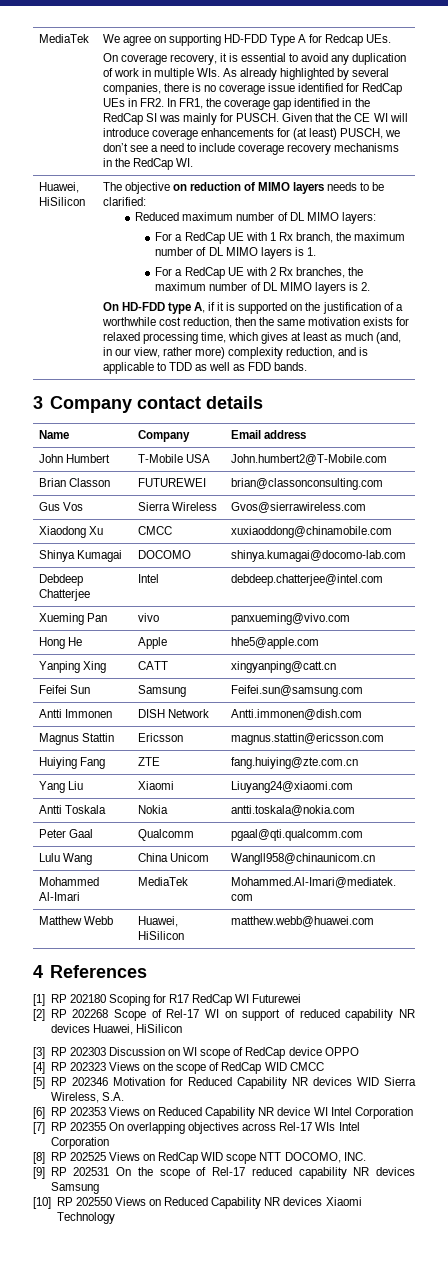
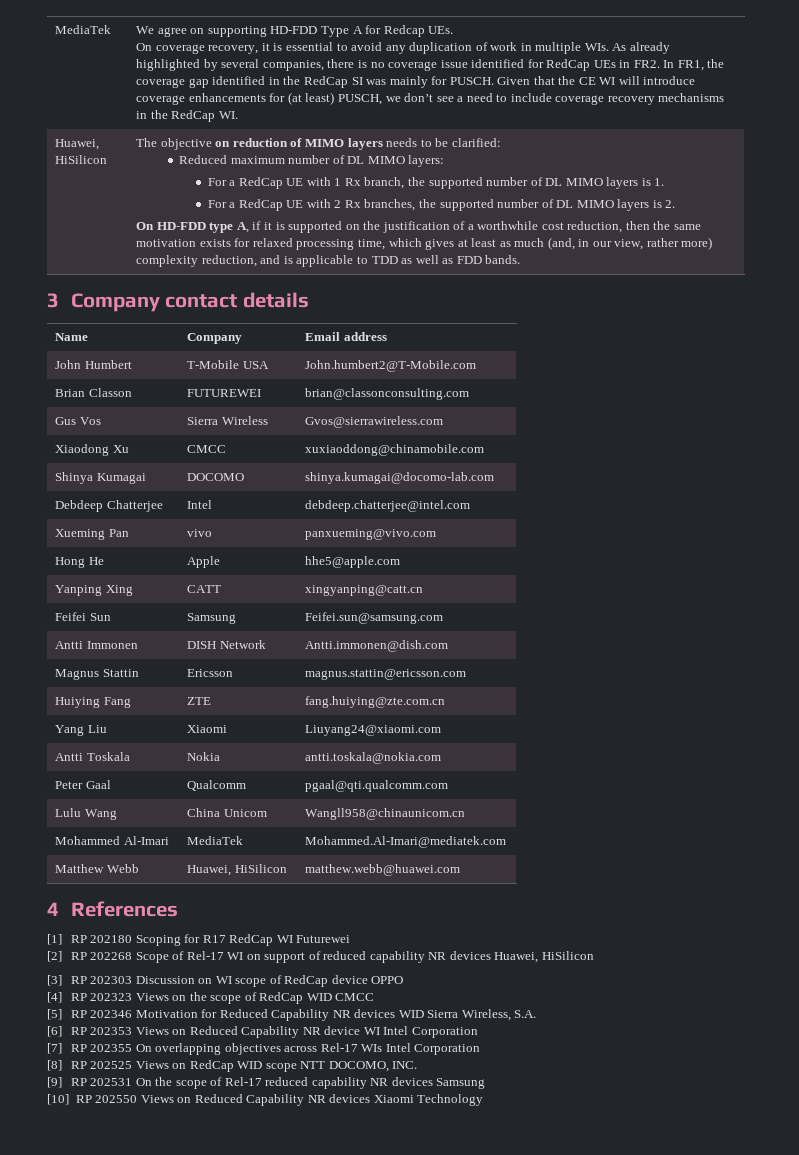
[354,232,406,241] maximum -> [428,177,483,189] supported
[155,282,207,291] maximum -> [439,199,494,211] supported

